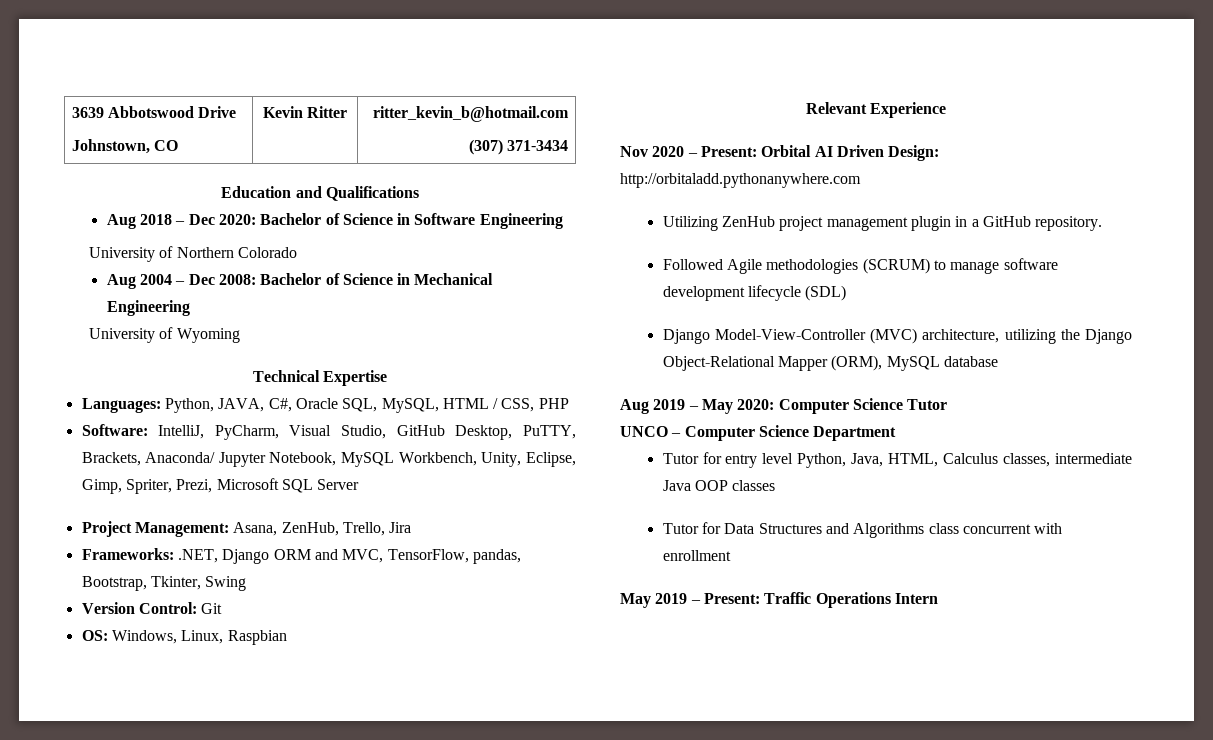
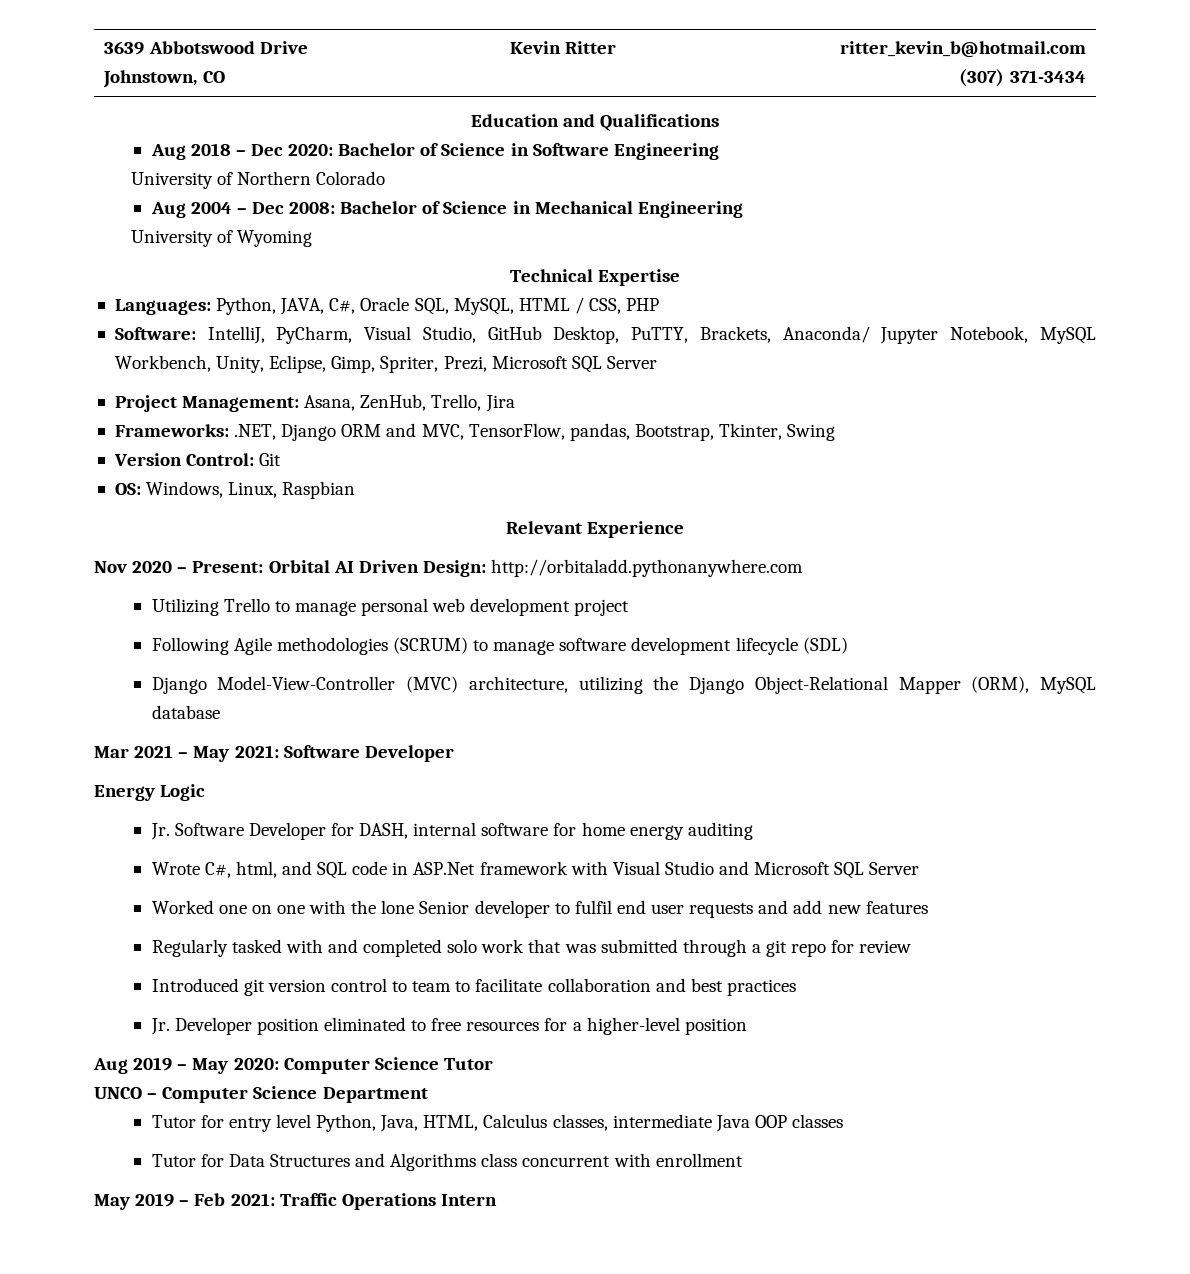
[721,216,1103,231] [662,259,723,270] ZenHub project management plugin in a GitHub repository. // Followed -> [223,598,630,616] [151,637,229,655] Trello to manage personal web development project // Following
(998, 361) none -> [94,745,454,762] [94,784,206,801] [150,822,753,840] [151,861,920,879] [151,900,928,918] [151,939,912,957] [151,978,796,996] [150,1017,747,1035] // Mar 2021 – May 2021: Software Developer // Energy Logic // Jr. Software Developer for DASH, internal software for home energy auditing // Wrote C#, html, and SQL code in ASP.Net framework with Visual Studio and Microsoft SQL Server // Worked one on one with the lone Senior developer to fulfil end user requests and add new features // Regularly tasked with and completed solo work that was submitted through a git repo for review // Introduced git version control to team to facilitate collaboration and best practices // Jr. Developer position eliminated to free resources for a higher-level position
[703,593,760,604] Present: -> [194,1193,275,1206] Feb 2021:

